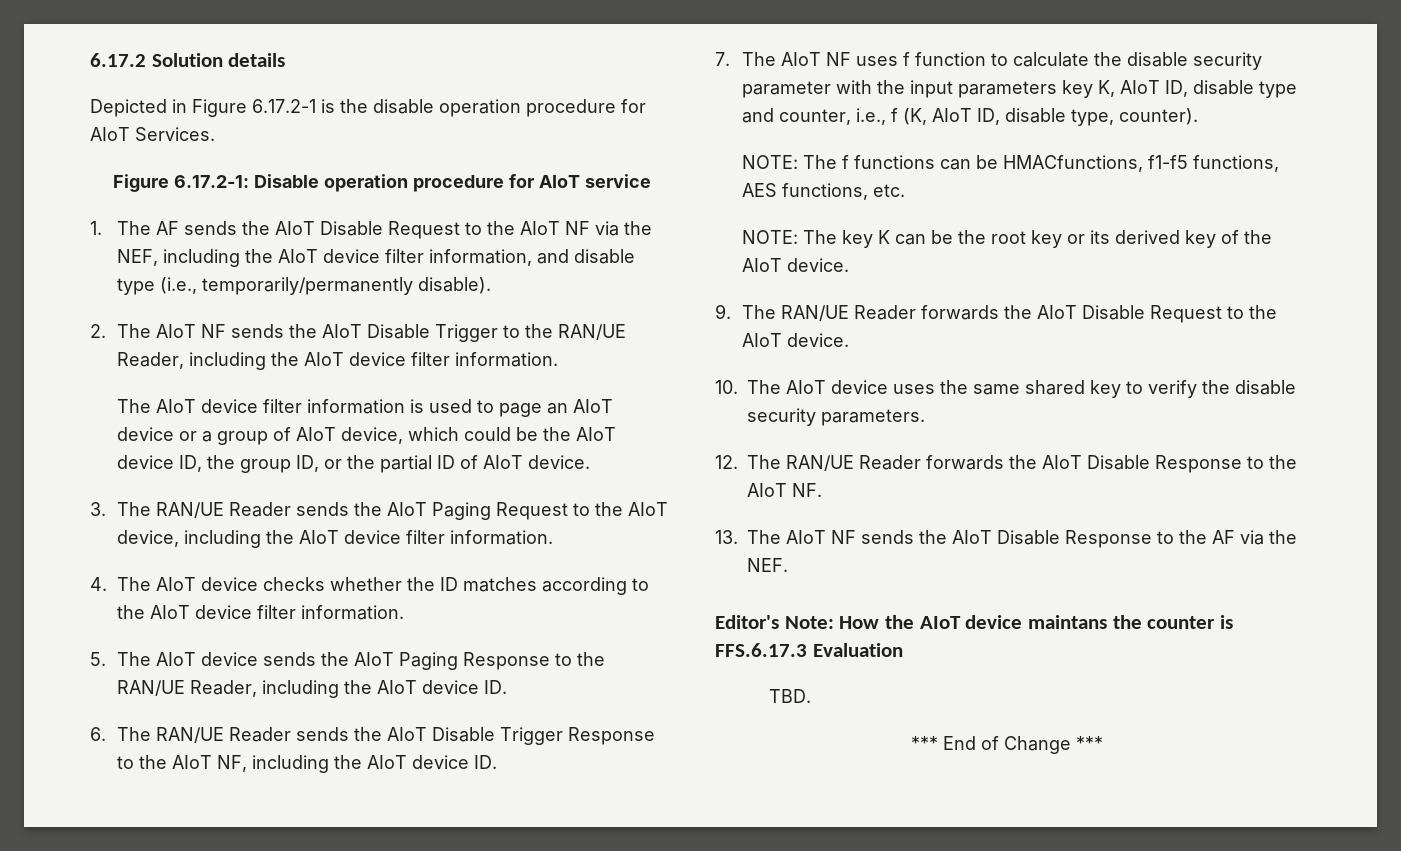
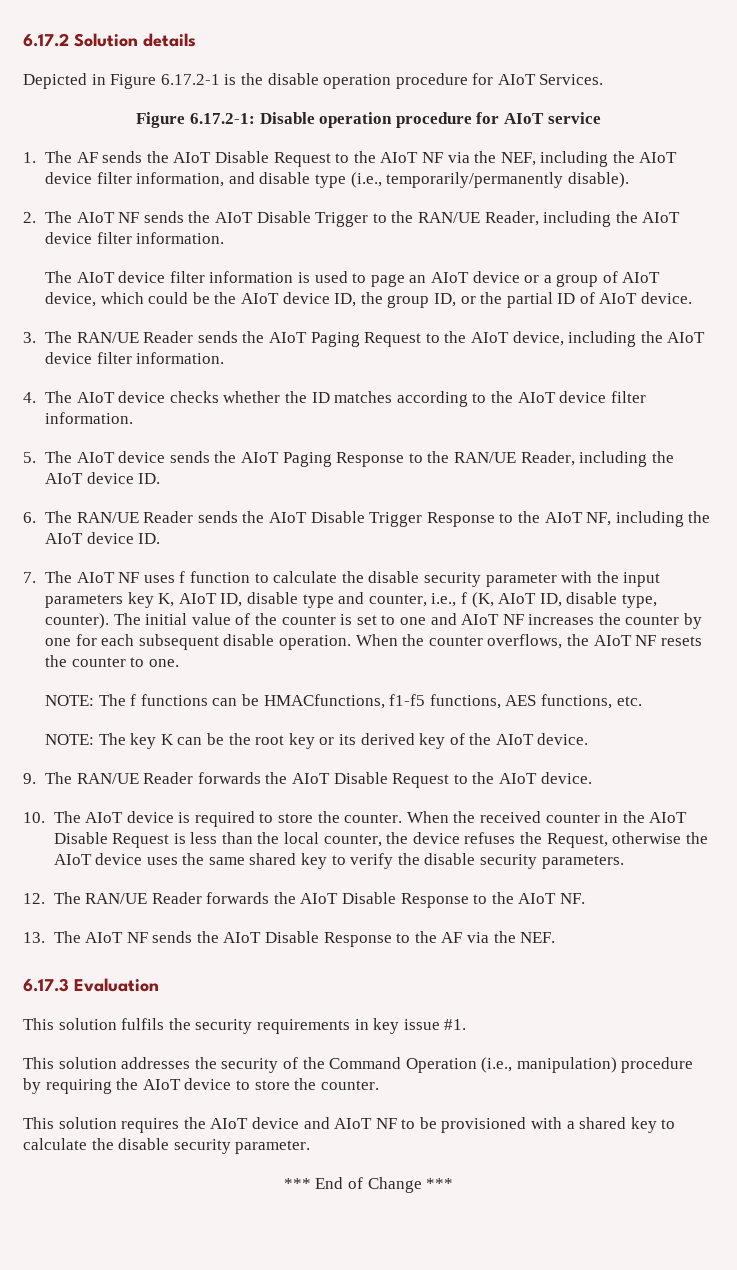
(1199, 116) none -> [113,613,703,629] [45,634,702,650] [45,655,179,667] The initial value of the counter is set to one and AIoT NF increases the counter by one for each subsequent disable operation. When the counter overflows, the AIoT NF resets the counter to one.
(888, 387) none -> [178,811,688,827] [53,832,708,848] [53,853,143,865] is required to store the counter. When the received counter in the AIoT Disable Request is less than the local counter, the device refuses the Request, otherwise the AIoT device
[715,615,1234,629] [715,643,903,657] [769,689,812,703] Editor's Note: How the AIoT device maintans the counter is FFS.6.17.3 Evaluation // TBD. -> [23,978,159,992] [23,1018,467,1034] [23,1057,694,1073] [23,1078,379,1094] [23,1117,676,1133] [23,1138,311,1154] 6.17.3 Evaluation // This solution fulfils the security requirements in key issue #1. // This solution addresses the security of the Command Operation (i.e., manipulation) procedure by requiring the AIoT device to store the counter. // This solution requires the AIoT device and AIoT NF to be provisioned with a shared key to calculate the disable security parameter.

